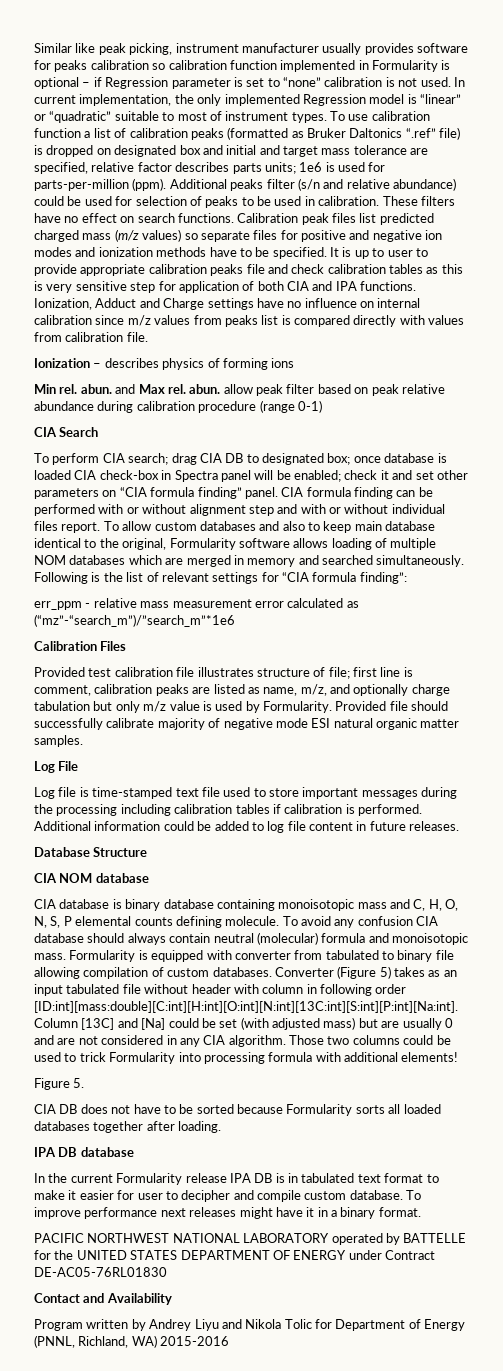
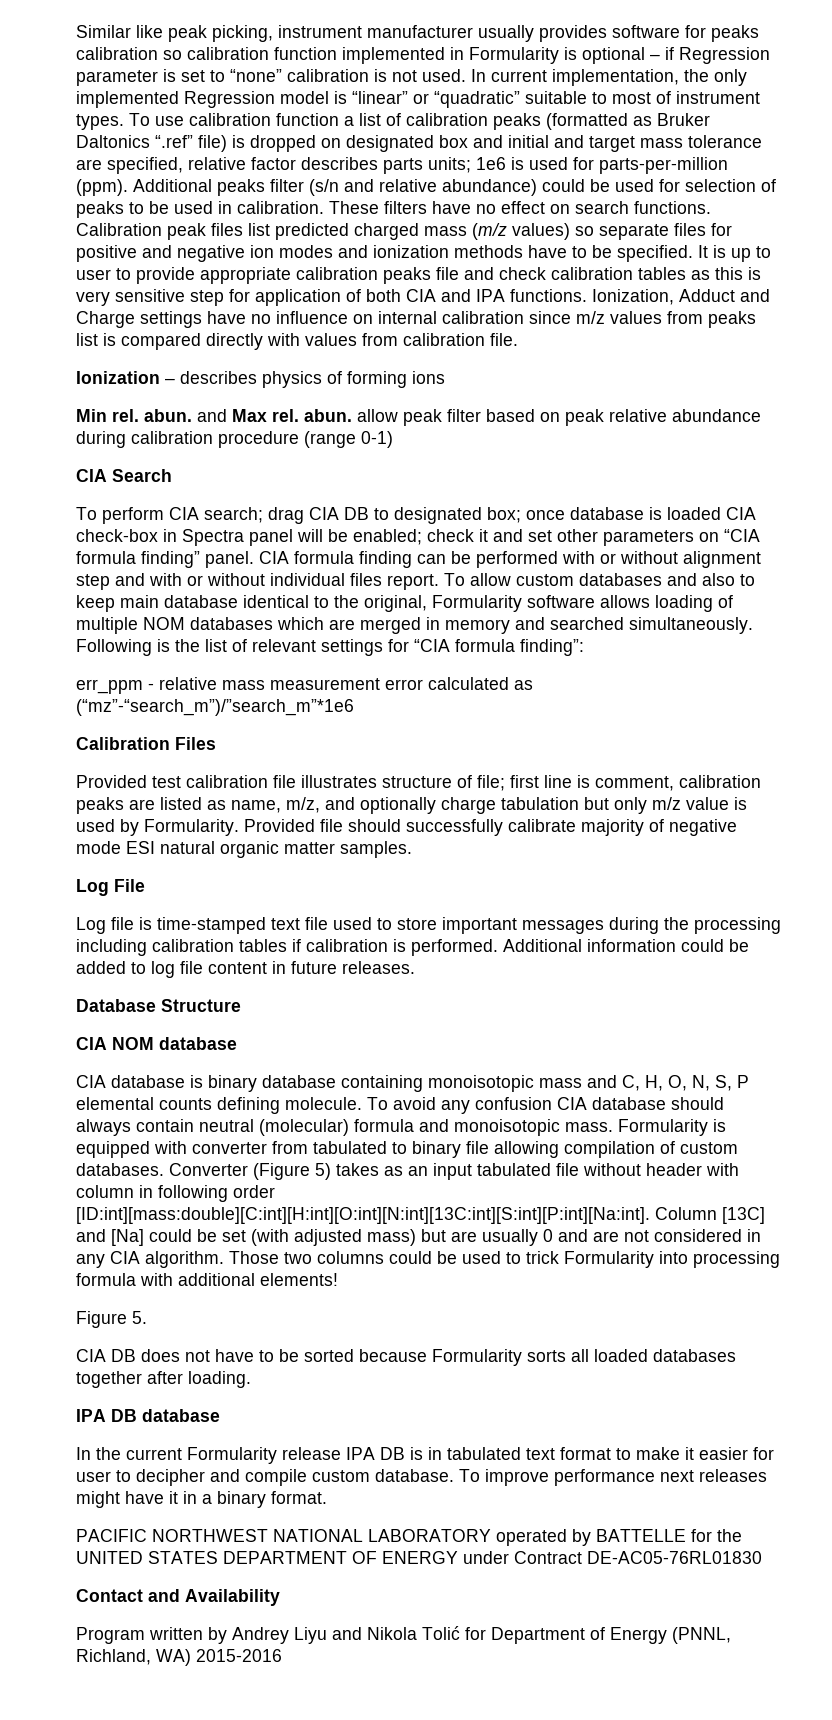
[284,1319,312,1329] Tolic -> [422,1626,460,1640] Tolić

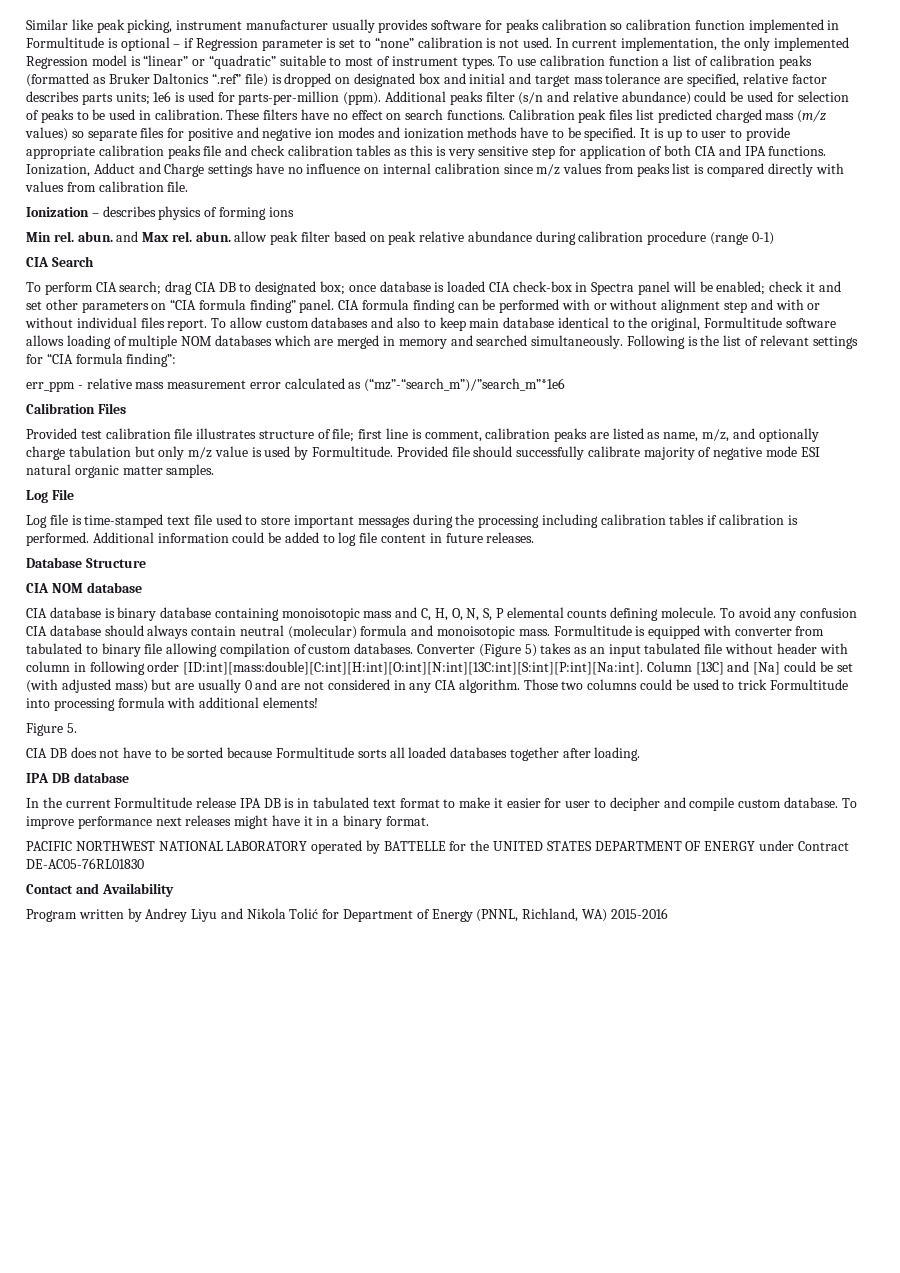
[469,47,559,64] Formularity -> [26,37,104,48] Formultitude
[432,595,522,612] Formularity -> [704,317,783,328] Formultitude
[144,819,239,836] Formularity. -> [312,446,394,457] Formultitude.
[618,1119,708,1136] Formularity -> [553,625,632,636] Formultitude
[564,1251,654,1268] Formularity -> [769,679,848,690] Formultitude
[432,1349,522,1366] Formularity -> [276,747,355,758] Formultitude
[187,1447,277,1464] Formularity -> [114,797,193,808] Formultitude

